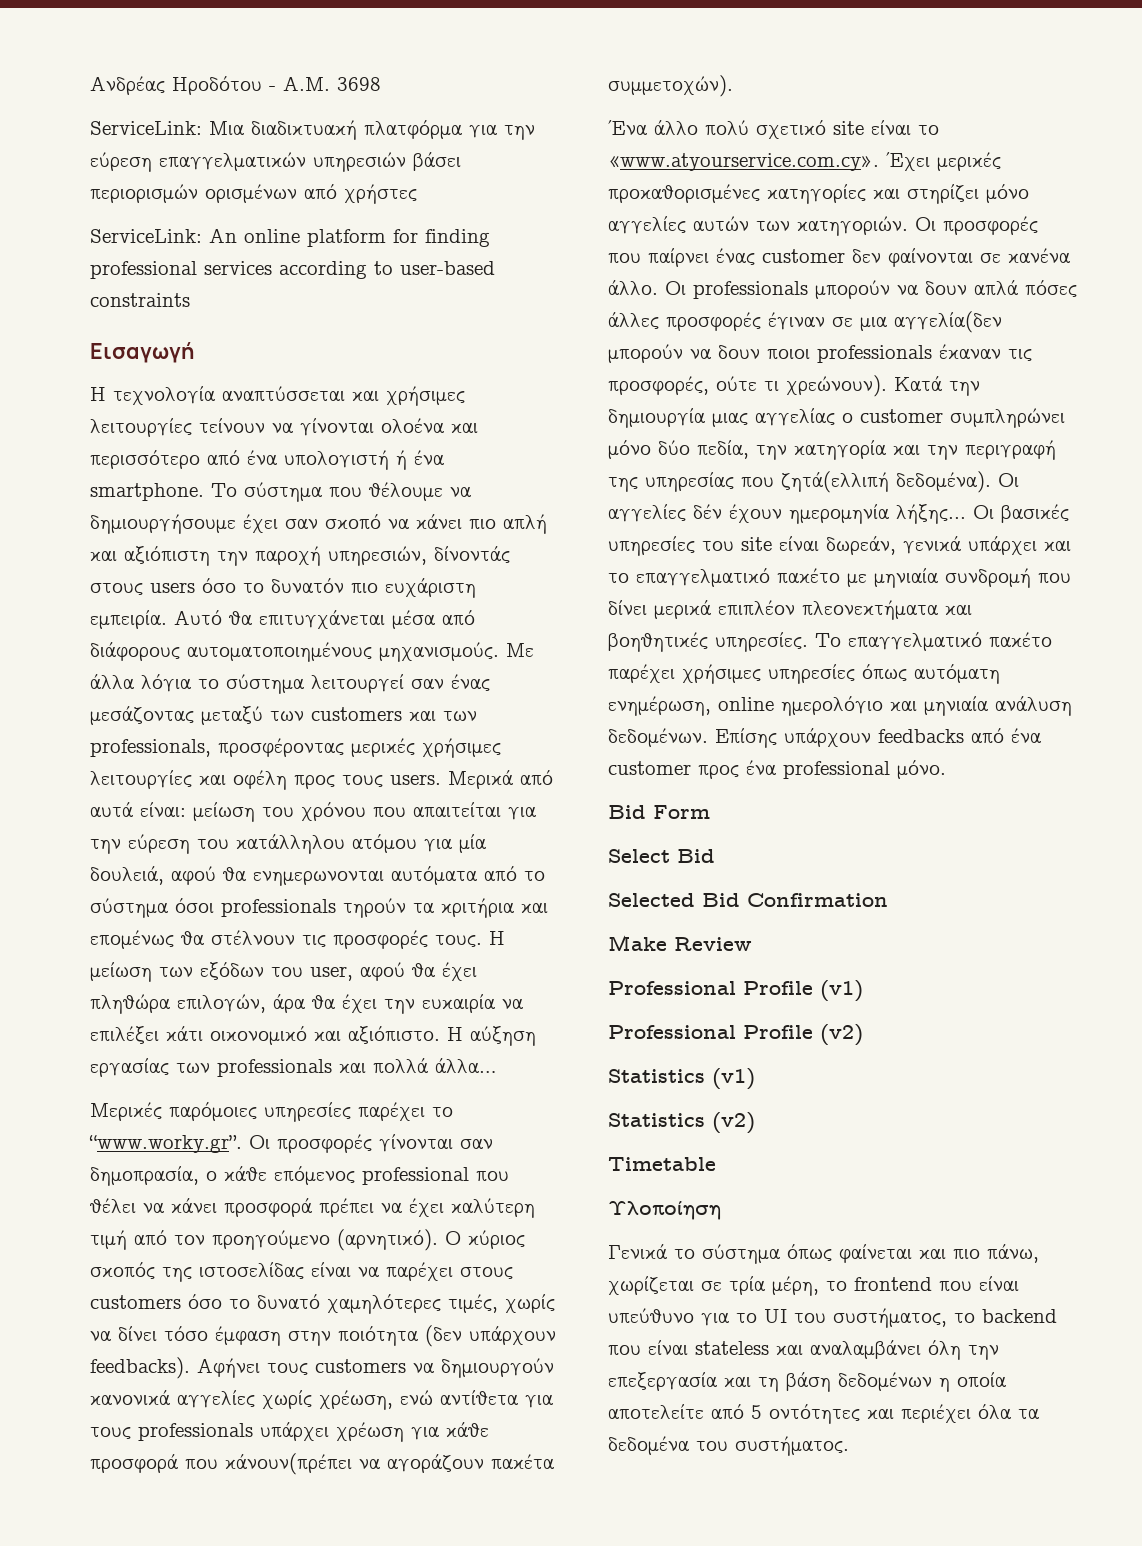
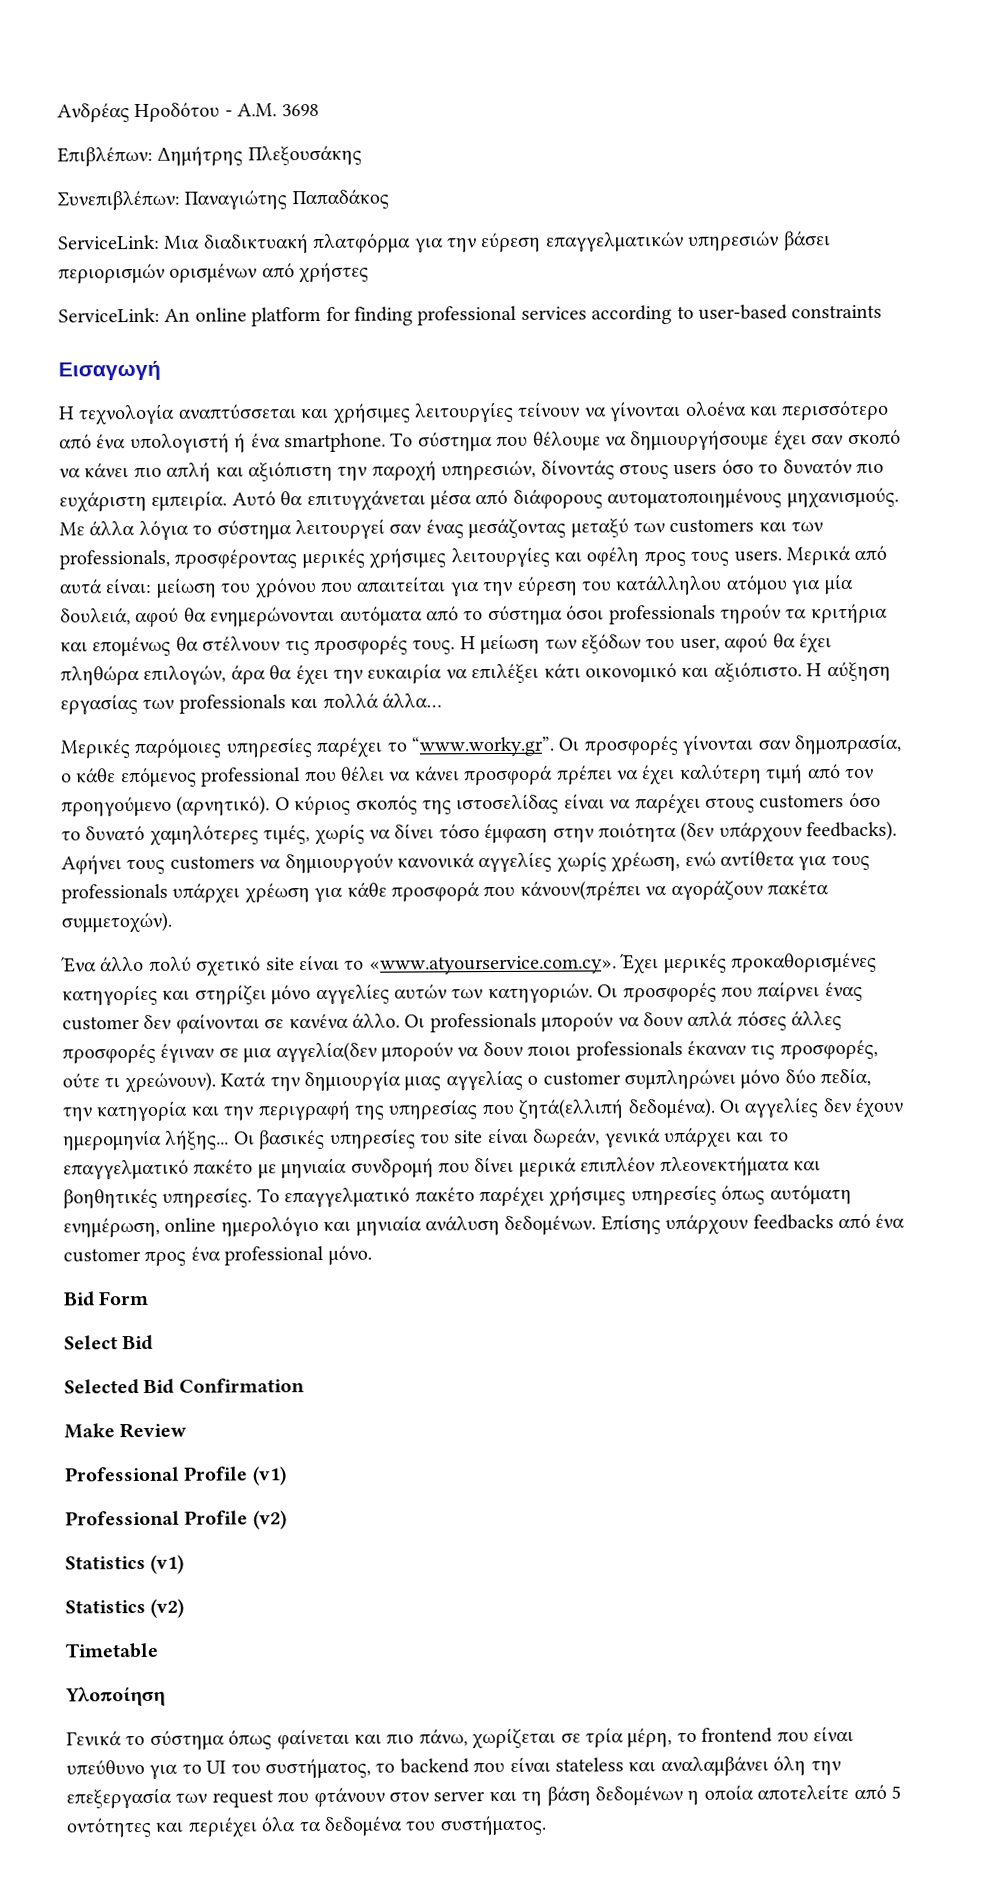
(381, 84) none -> [57,145,362,167] [57,189,389,211] // Επιβλέπων: Δημήτρης Πλεξουσάκης // Συνεπιβλέπων: Παναγιώτης Παπαδάκος
[253,870,384,886] ενημερωνονται -> [210,606,336,627] ενημερώνονται
[693,504,722,519] δέν -> [822,1098,851,1114] δεν
(717, 1381) none -> [175,1787,486,1808] των request που φτάνουν στον server

